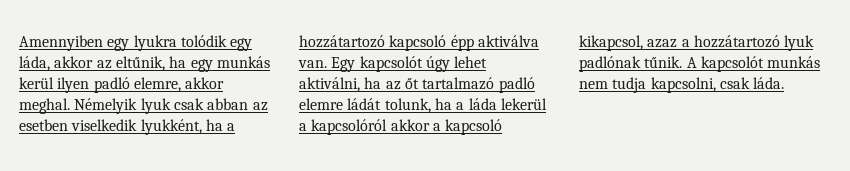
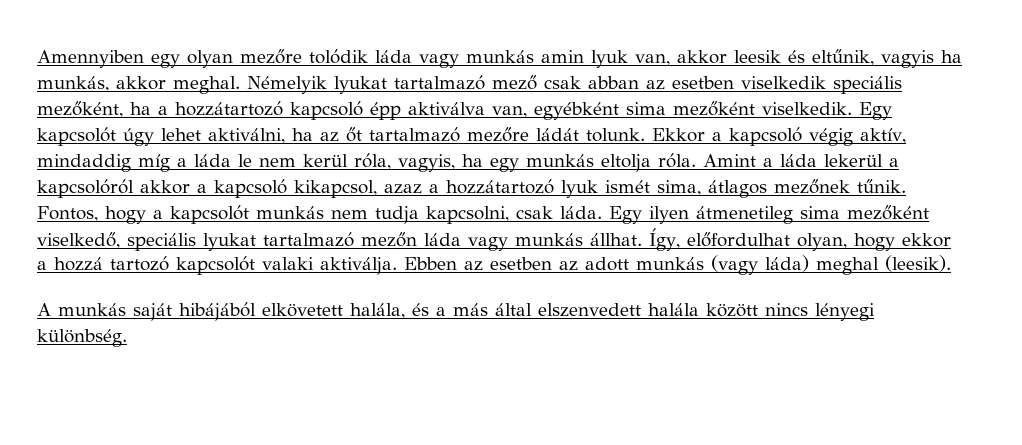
[133,35,253,51] [19,56,270,72] [19,77,225,93] [19,98,171,114] lyukra tolódik egy láda, akkor az eltűnik, ha egy munkás kerül ilyen padló elemre, akkor meghal. Némelyik lyuk -> [187,49,962,68] [37,75,537,94] olyan mezőre tolódik láda vagy munkás amin lyuk van, akkor leesik és eltűnik, vagyis ha munkás, akkor meghal. Némelyik lyukat tartalmazó mező
[140,119,202,135] lyukként, -> [833,76,902,94] [37,101,123,118] speciális mezőként,
[298,60,327,68] van. -> [492,101,852,120] van, egyébként sima mezőként viselkedik.
[498,77,535,93] [299,98,452,113] padló elemre ládát tolunk, ha -> [467,127,906,146] [37,153,756,172] mezőre ládát tolunk. Ekkor a kapcsoló végig aktív, mindaddig míg a láda le nem kerül róla, vagyis, ha egy munkás eltolja róla. Amint
[579,56,697,72] padlónak tűnik. A -> [605,179,906,198] [37,206,163,224] ismét sima, átlagos mezőnek tűnik. Fontos, hogy a
(785, 83) none -> [609,205,929,224] [37,228,951,251] [37,255,951,275] [37,302,875,321] [37,329,127,347] Egy ilyen átmenetileg sima mezőként viselkedő, speciális lyukat tartalmazó mezőn láda vagy munkás állhat. Így, előfordulhat olyan, hogy ekkor a hozzá tartozó kapcsolót valaki aktiválja. Ebben az esetben az adott munkás (vagy láda) meghal (leesik). // A munkás saját hibájából elkövetett halála, és a más által elszenvedett halála között nincs lényegi különbség.

